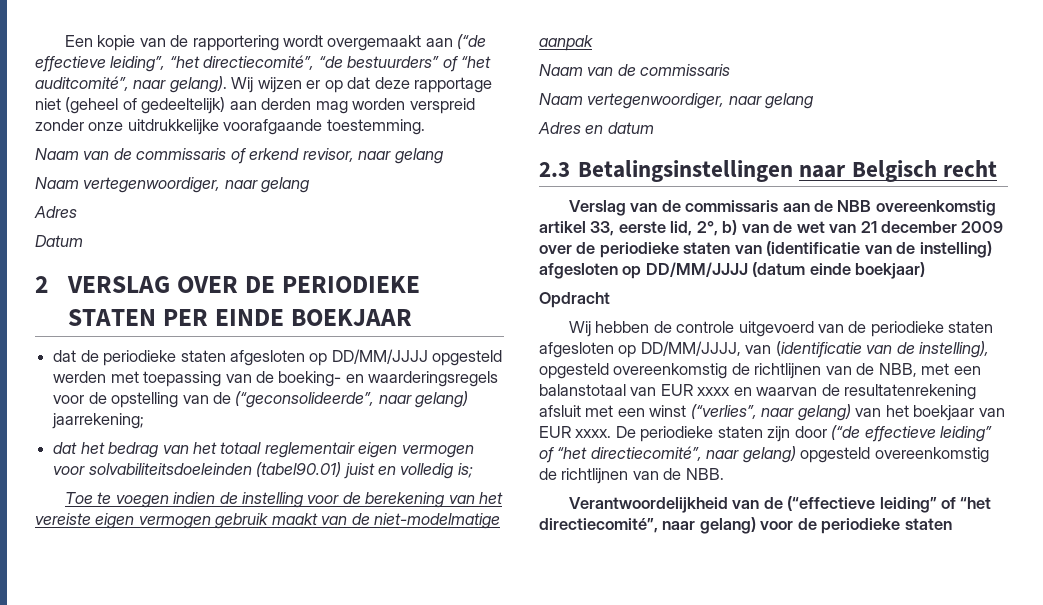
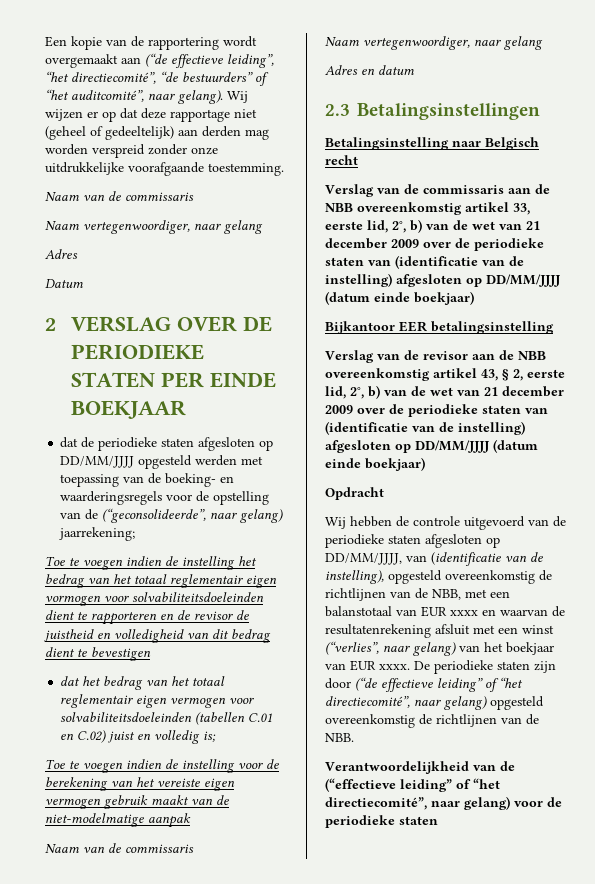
[230,148,443,164] of erkend revisor, naar gelang -> (194, 196) none
(145, 421) none -> [45,556,257,570] [45,574,277,588] [45,592,264,606] [45,610,249,625] [43,629,271,643] [45,647,151,661] // Toe te voegen indien de instelling het bedrag van het totaal reglementair eigen vormogen voor solvabiliteitsdoeleinden dient te rapporteren en de revisor de juistheid en volledigheid van dit bedrag dient te bevestigen
[256,462,342,477] (tabel90.01) -> [195,712,273,725] [60,730,107,743] (tabellen C.01 en C.02)
(794, 171) none -> [325,137,449,150] // Betalingsinstelling
(926, 270) none -> [325,321,554,334] [325,350,546,363] [325,368,565,381] [325,385,564,399] [325,404,548,417] [325,421,525,435] [325,439,538,453] [325,457,425,471] // Bijkantoor EER betalingsinstelling // Verslag van de revisor aan de NBB overeenkomstig artikel 43, § 2, eerste lid, 2°, b) van de wet van 21 december 2009 over de periodieke staten van (identificatie van de instelling) afgesloten op DD/MM/JJJJ (datum einde boekjaar)

